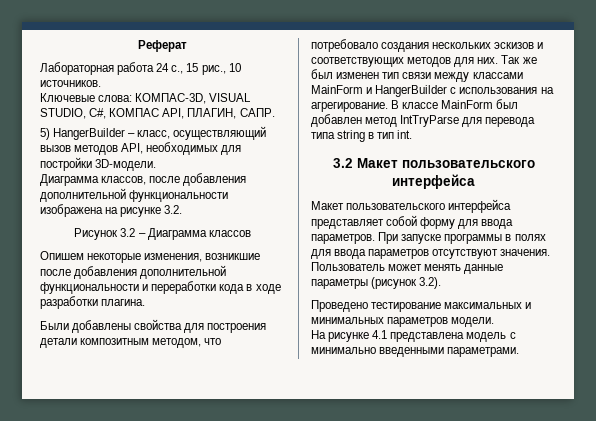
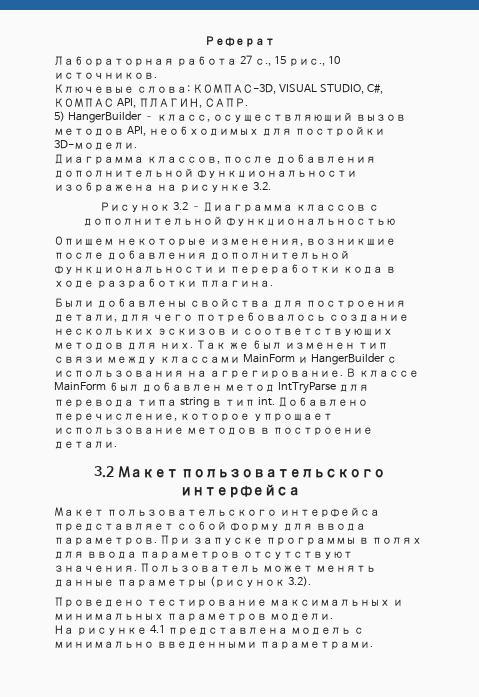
[156,63,170,72] 24 -> [239,55,252,64] 27
(251, 233) none -> [369,204,380,211] [83,216,396,226] с дополнительной функциональностью
[40,338,222,348] [311,39,430,52] детали композитным методом, что потребовало создания -> [54,312,409,323] детали, для чего потребовалось создание
(413, 134) none -> [277,397,368,407] [54,413,333,422] [54,427,373,436] [54,441,117,449] Добавлено перечисление, которое упрощает использование методов в построение детали.

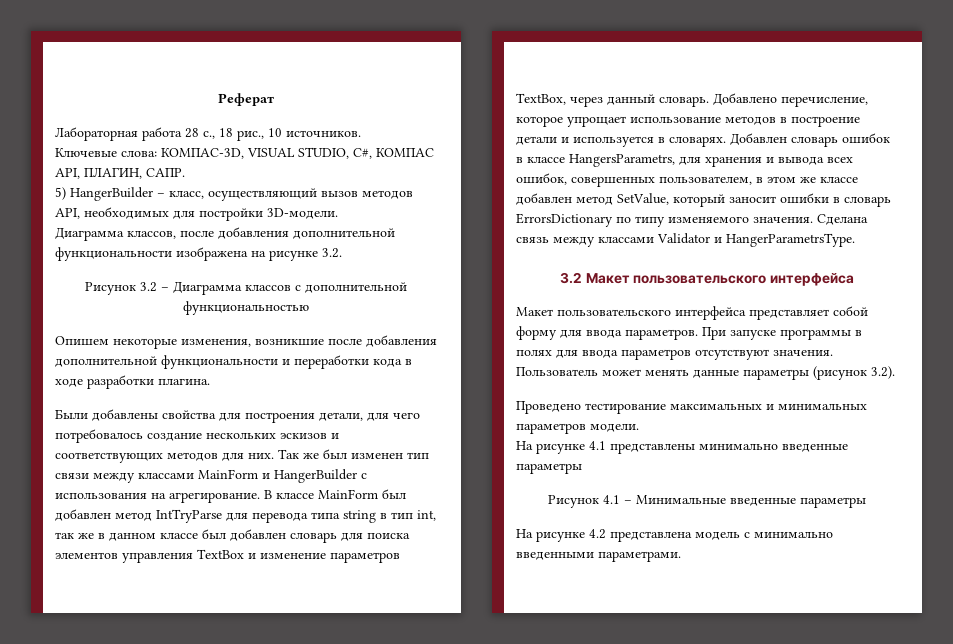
[239,55,286,66] 27 с., 15 -> [185,128,233,139] 28 с., 18
[257,397,275,406] int. -> [417,510,436,521] [55,529,410,543] [55,549,400,563] [516,93,709,107] int, так же в данном классе был добавлен словарь для поиска элементов управления TextBox и изменение параметров TextBox, через данный словарь.
[54,441,117,449] детали. -> [516,133,890,147] [516,154,853,167] [516,173,858,187] [516,193,891,207] [516,213,868,227] [516,233,855,247] детали и используется в словарях. Добавлен словарь ошибок в классе HangersParametrs, для хранения и вывода всех ошибок, совершенных пользователем, в этом же классе добавлен метод SetValue, который заносит ошибки в словарь ErrorsDictionary по типу изменяемого значения. Сделана связь между классами Validator и HangerParametrsType.
(165, 629) none -> [610,443,848,454] [516,463,582,474] [548,495,866,508] [516,529,606,542] представлены минимально введенные параметры // Рисунок 4.1 – Минимальные введенные параметры // На рисунке 4.2

